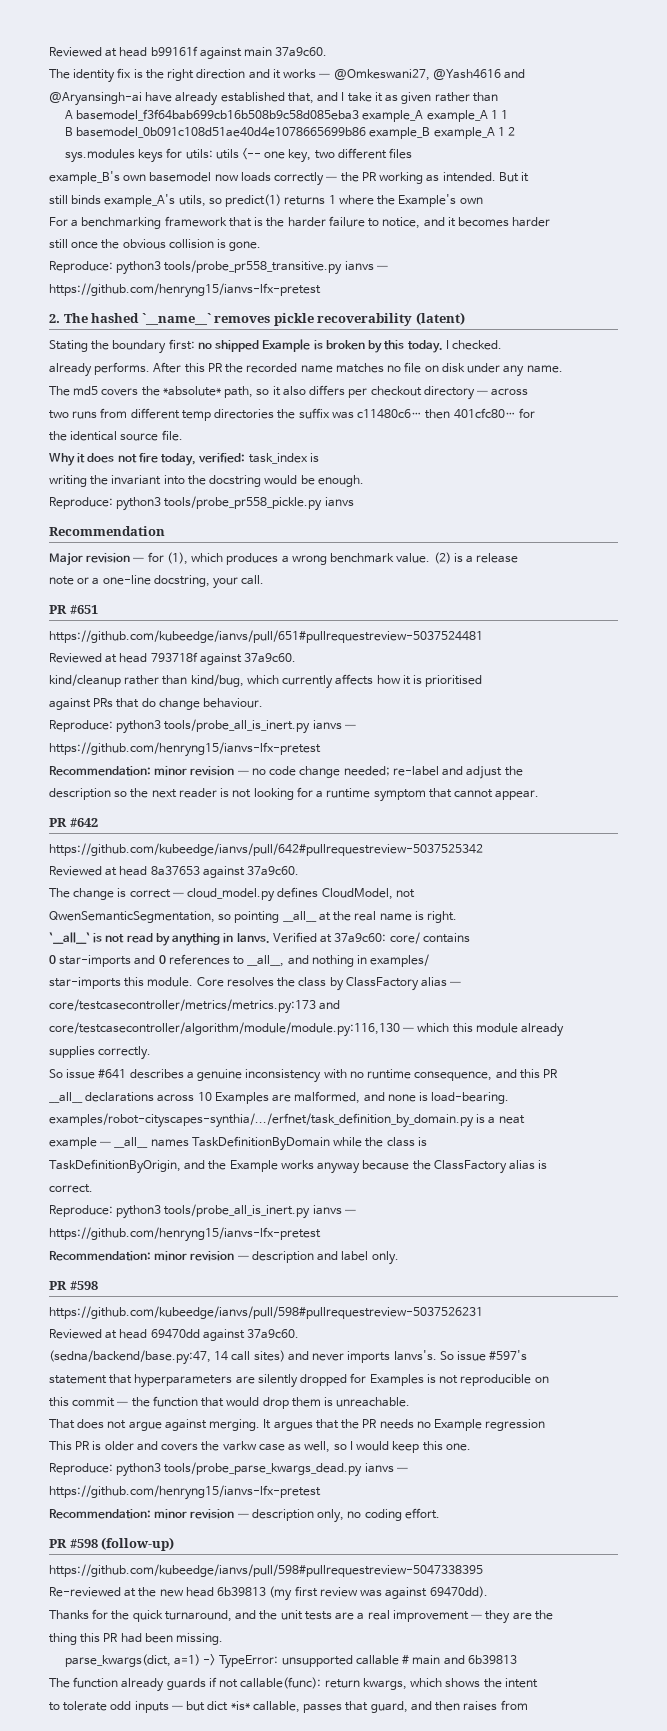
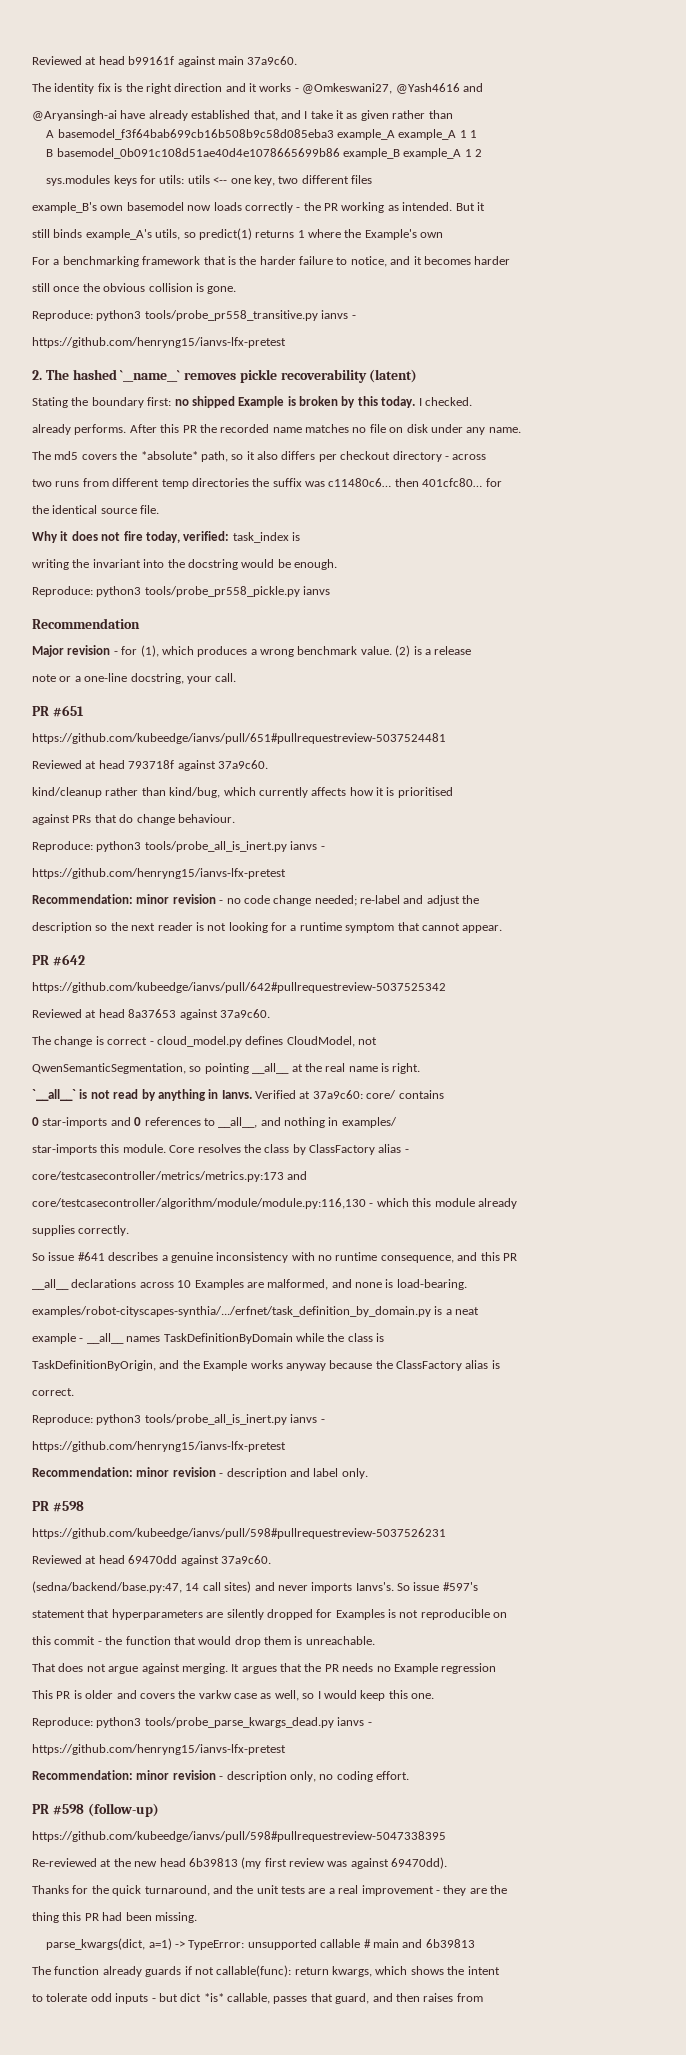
[319,73,331,78] — -> [294,88,299,92] -
[326,176,338,181] — -> [296,207,301,211] -
[376,265,388,270] — -> [351,315,356,319] -
[477,390,489,395] — -> [444,456,449,460] -
[133,557,145,562] — -> [113,651,118,655] -
[344,724,356,729] [49,742,321,757] [49,766,249,776] — // https://github.com/henryng15/ianvs-lfx-pretest // Recommendation: minor revision — -> [320,846,325,850] [32,868,286,879] [32,894,224,904] - // https://github.com/henryng15/ianvs-lfx-pretest // Recommendation: minor revision -
[172,892,184,897] — -> [149,1041,154,1045] -
[450,981,462,986] — -> [404,1149,409,1153] -
[403,1027,415,1032] — -> [369,1203,374,1207] -
[100,1141,112,1146] — -> [79,1338,84,1342] -
[344,1209,356,1214] [49,1227,321,1242] [49,1251,249,1261] — // https://github.com/henryng15/ianvs-lfx-pretest // Recommendation: minor revision — -> [320,1419,325,1423] [32,1441,286,1452] [32,1467,224,1477] - // https://github.com/henryng15/ianvs-lfx-pretest // Recommendation: minor revision -
[117,1401,129,1406] — -> [97,1641,102,1645] -
[396,1467,408,1472] [49,1485,321,1500] [49,1509,249,1519] — // https://github.com/henryng15/ianvs-lfx-pretest // Recommendation: minor revision — -> [367,1722,372,1726] [32,1744,286,1755] [32,1770,224,1780] - // https://github.com/henryng15/ianvs-lfx-pretest // Recommendation: minor revision -
[471,1614,483,1619] — -> [435,1890,440,1894] -
[171,1705,183,1710] — -> [151,1998,156,2002] -

